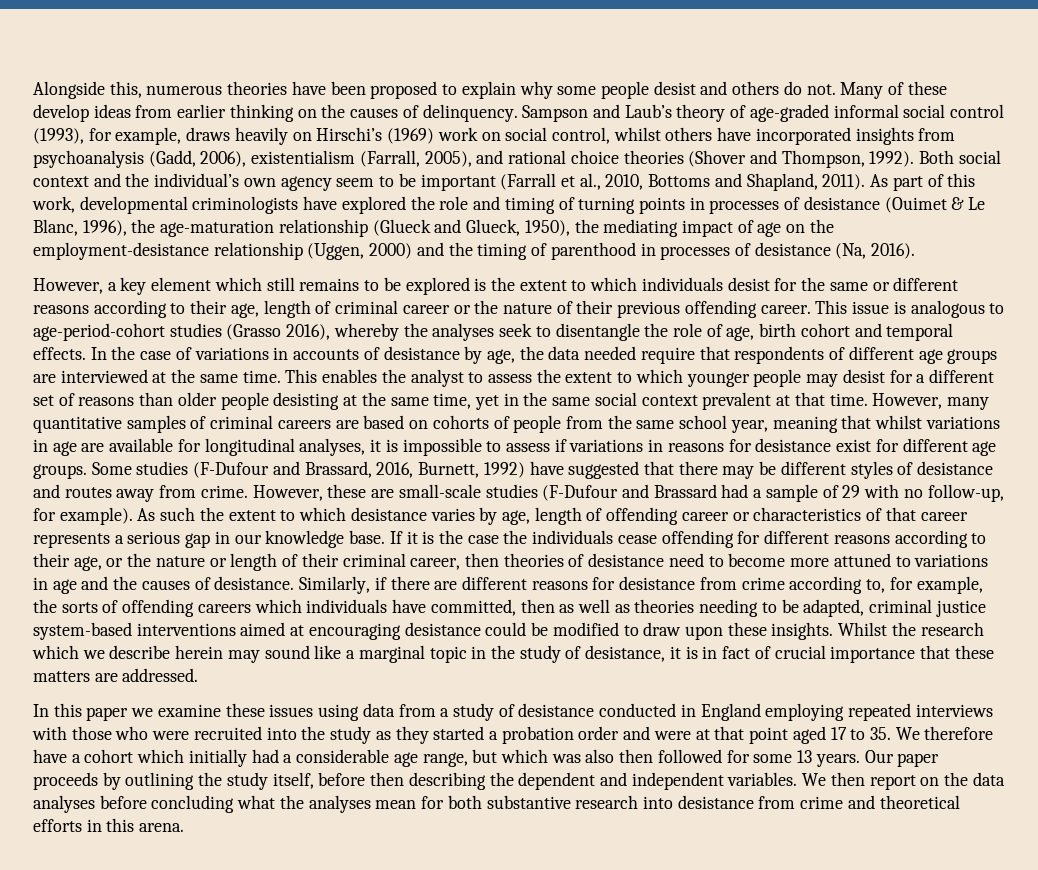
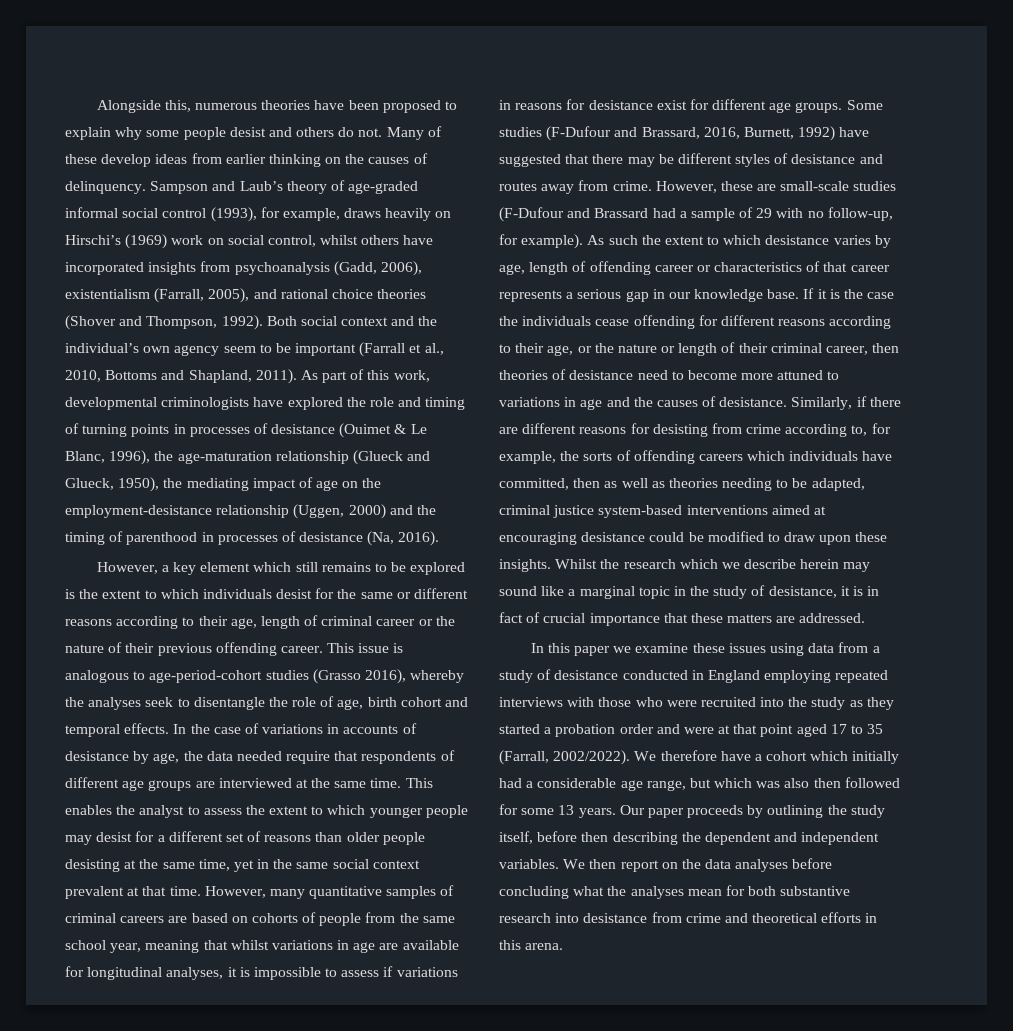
[619,576,696,590] desistance -> [652,424,708,437] desisting
[869,727,891,740] 35. -> [867,724,884,734] [499,750,631,765] 35 (Farrall, 2002/2022).

